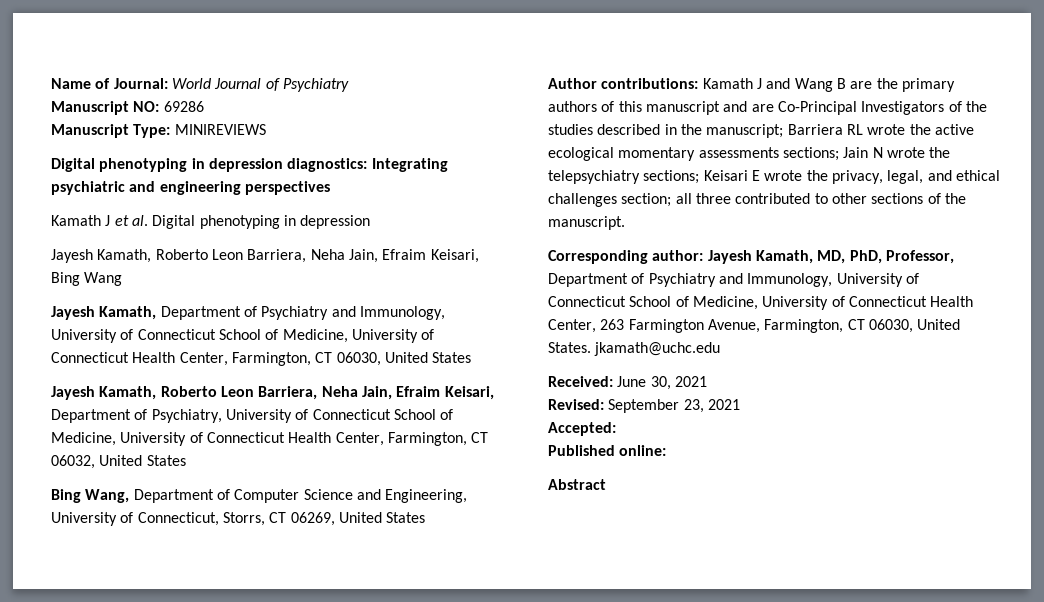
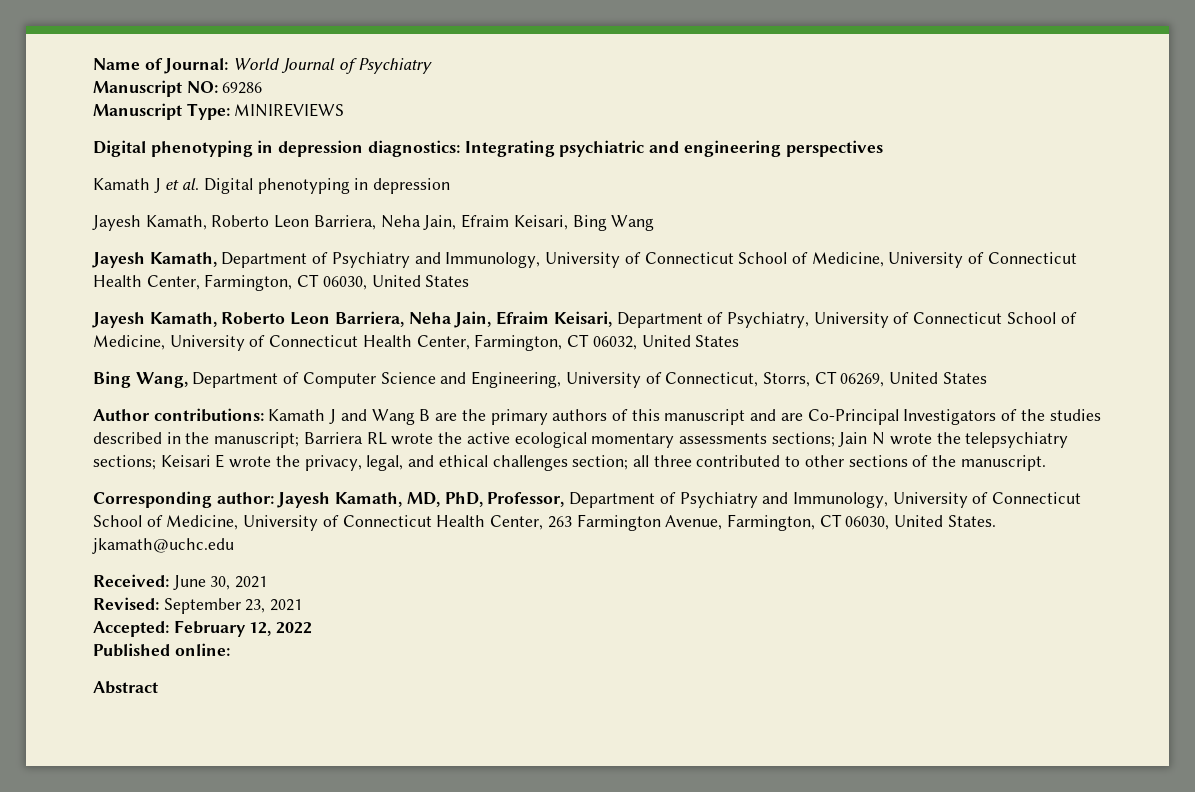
(616, 429) none -> [173,620,313,637] February 12, 2022

